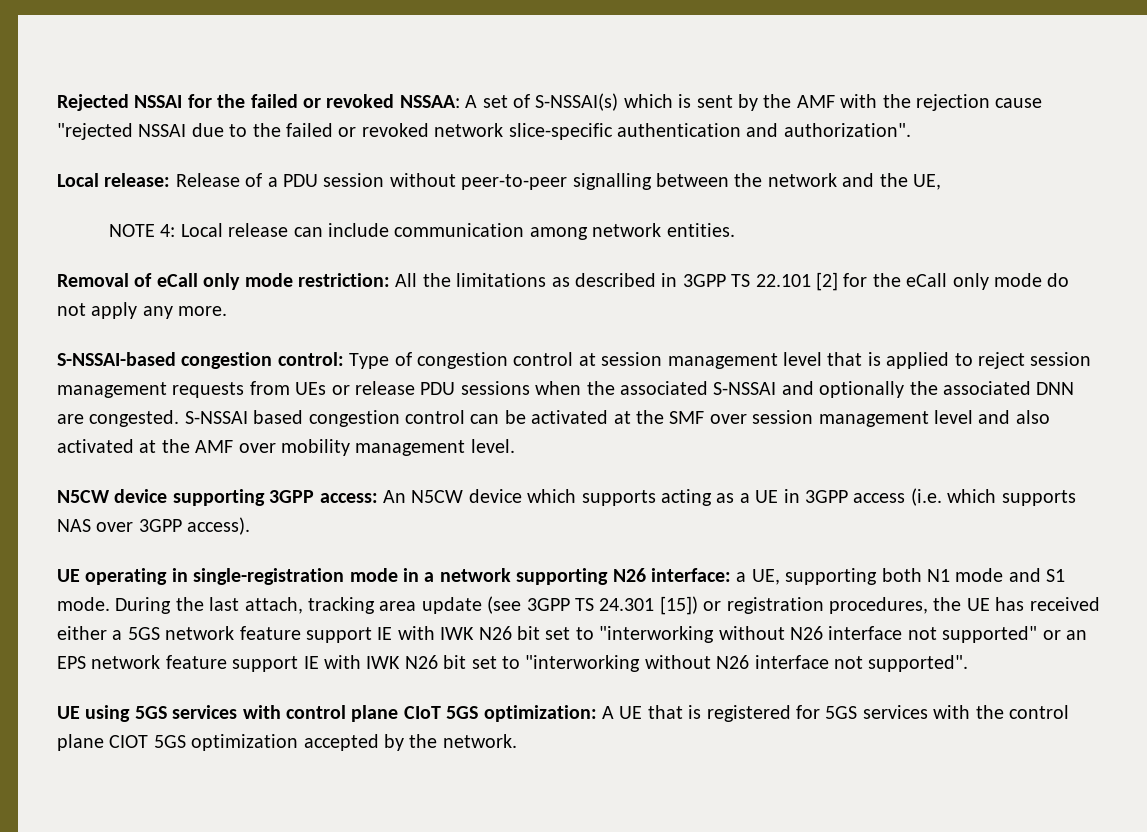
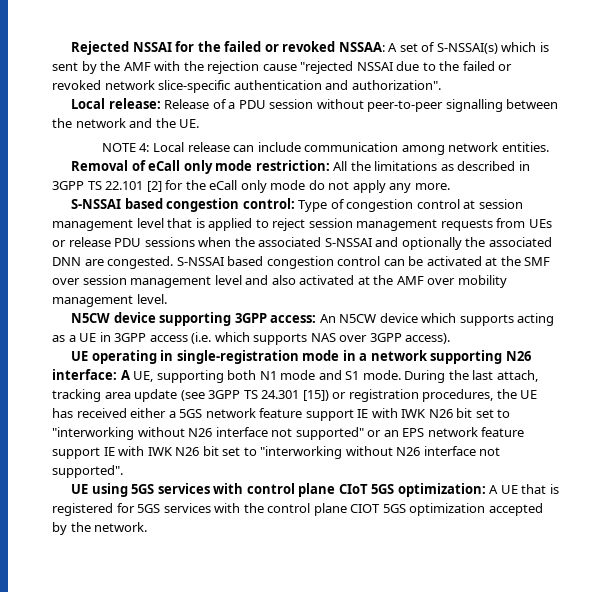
[912,174,941,190] UE, -> [179,119,200,128] UE.
[57,352,176,366] S-NSSAI-based -> [71,198,163,209] S-NSSAI based
[736,572,747,582] a -> [120,370,130,380] A

